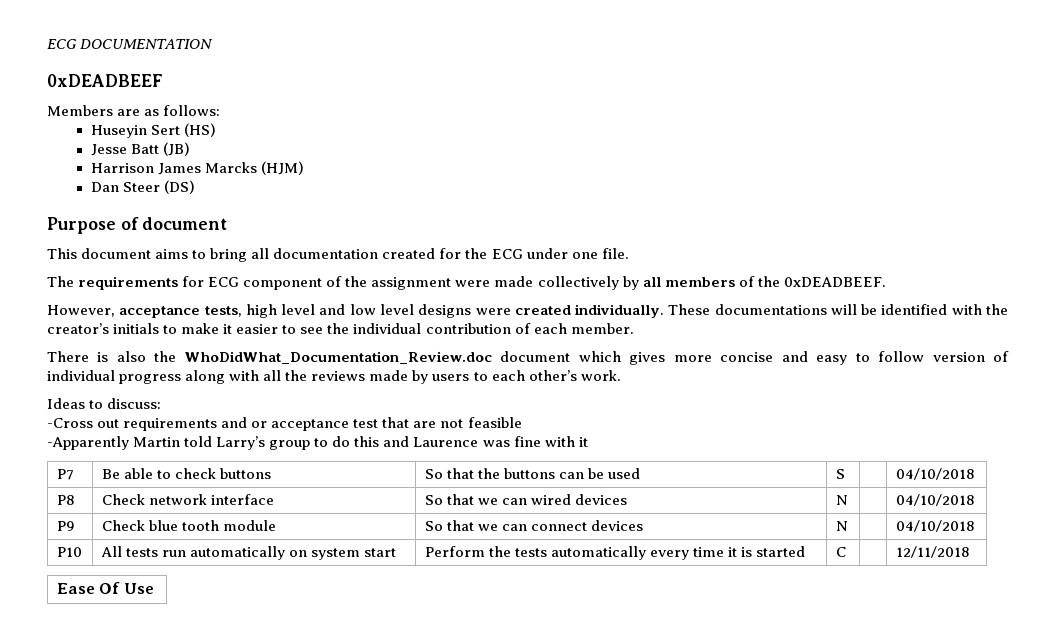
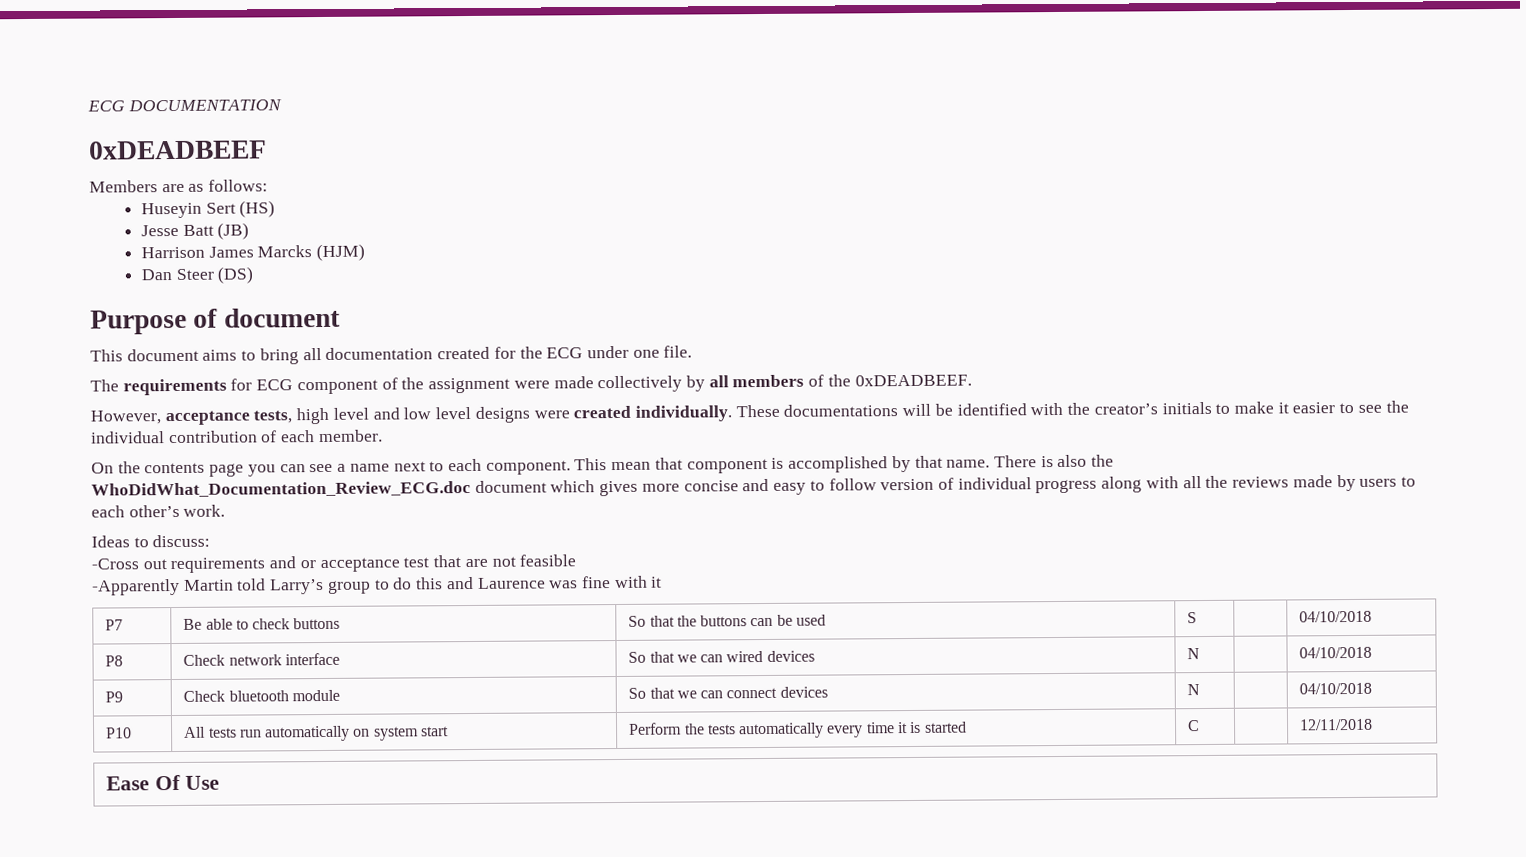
(634, 328) none -> [91,455,991,477] On the contents page you can see a name next to each component. This mean that component is accomplished by that name.
[184,351,492,364] WhoDidWhat_Documentation_Review.doc -> [91,480,471,498] WhoDidWhat_Documentation_Review_ECG.doc
[149,520,220,531] blue tooth -> [228,690,289,702] bluetooth

